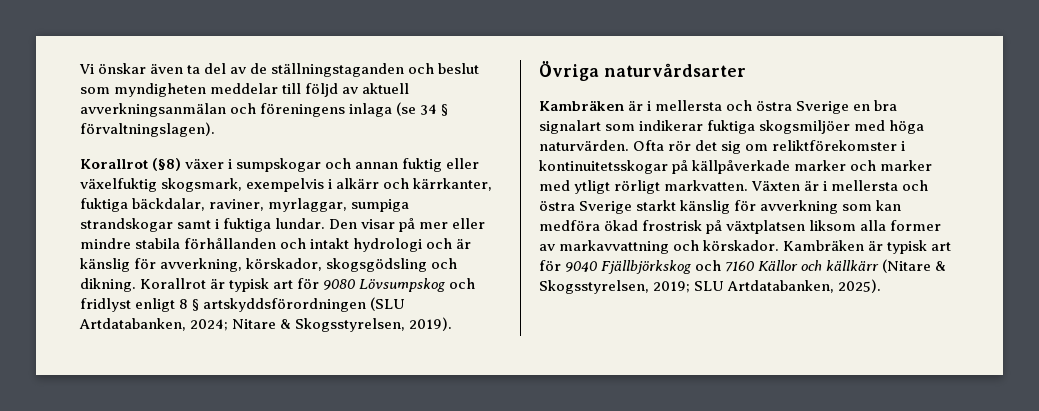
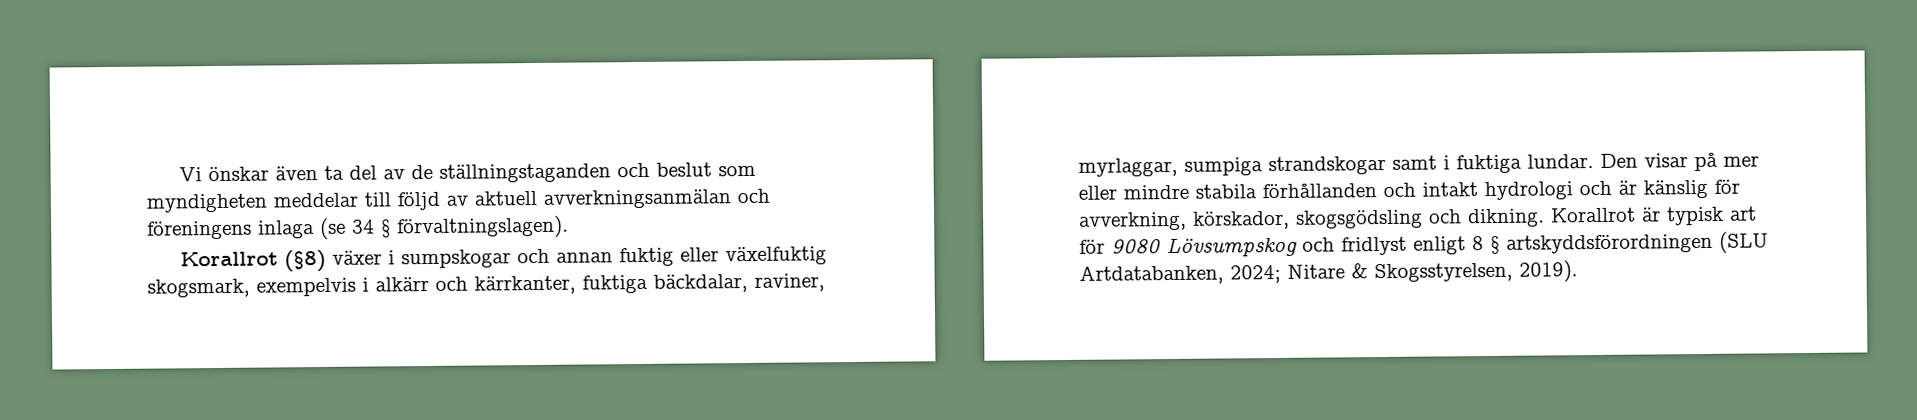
[539,61,746,81] [539,100,898,114] [539,120,925,134] [539,140,906,154] [539,160,933,174] [539,180,929,194] [539,200,902,214] [539,220,942,234] [539,240,952,254] [539,259,947,274] [539,279,882,294] // Övriga naturvårdsarter // Kambräken är i mellersta och östra Sverige en bra signalart som indikerar fuktiga skogsmiljöer med höga naturvärden. Ofta rör det sig om reliktförekomster i kontinuitetsskogar på källpåverkade marker och marker med ytligt rörligt markvatten. Växten är i mellersta och östra Sverige starkt känslig för avverkning som kan medföra ökad frostrisk på växtplatsen liksom alla former av markavvattning och körskador. Kambräken är typisk art för 9040 Fjällbjörkskog och 7160 Källor och källkärr (Nitare & Skogsstyrelsen, 2019; SLU Artdatabanken, 2025). -> (1578, 271) none

